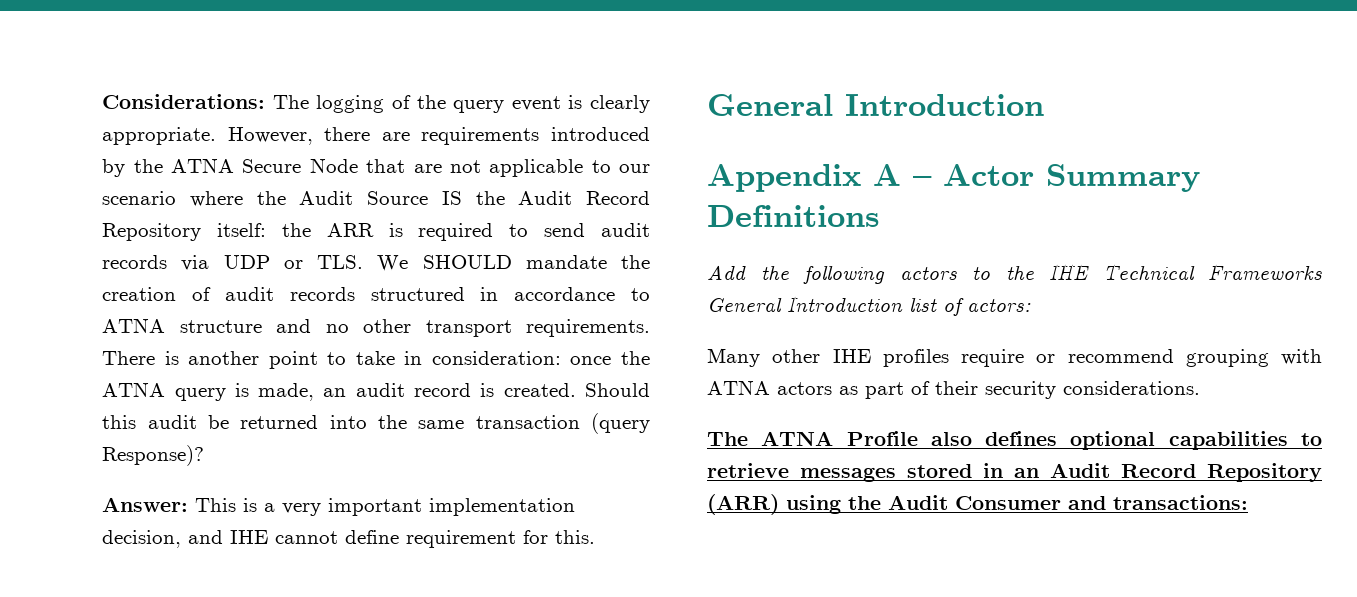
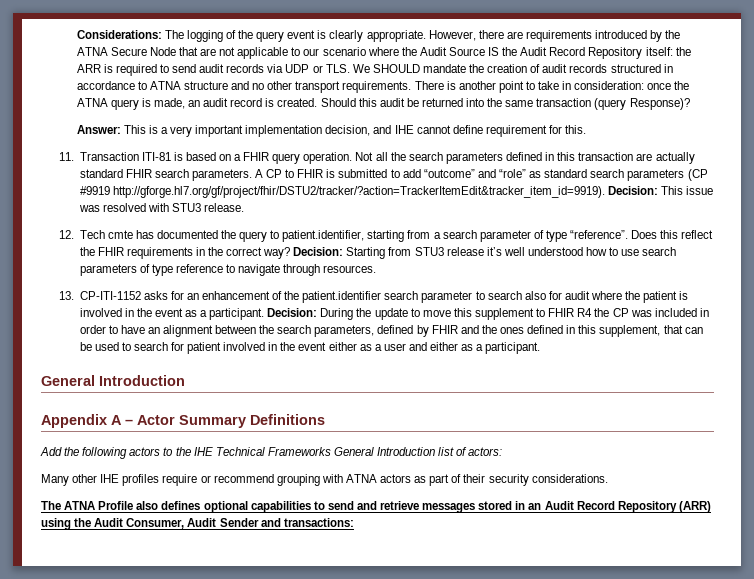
(596, 537) none -> [58,152,695,164] [79,169,708,181] [79,186,713,198] [78,203,244,212] [58,230,714,242] [79,247,677,259] [79,264,377,276] [58,291,689,303] [79,308,709,320] [79,325,703,337] [79,342,541,354] // 11. Transaction ITI-81 is based on a FHIR query operation. Not all the search parameters defined in this transaction are actually standard FHIR search parameters. A CP to FHIR is submitted to add “outcome” and “role” as standard search parameters (CP #9919 http://gforge.hl7.org/gf/project/fhir/DSTU2/tracker/?action=TrackerItemEdit&tracker_item_id=9919). Decision: This issue was resolved with STU3 release. // 12. Tech cmte has documented the query to patient.identifier, starting from a search parameter of type “reference”. Does this reflect the FHIR requirements in the correct way? Decision: Starting from STU3 release it’s well understood how to use search parameters of type reference to navigate through resources. // 13. CP-ITI-1152 asks for an enhancement of the patient.identifier search parameter to search also for audit where the patient is involved in the event as a participant. Decision: During the update to move this supplement to FHIR R4 the CP was included in order to have an alignment between the search parameters, defined by FHIR and the ones defined in this supplement, that can be used to search for patient involved in the event either as a user and either as a participant.
(1322, 439) none -> [327,501,377,510] send and
[955,496,1061,510] Consumer -> [126,518,259,529] Consumer, Audit Sender

